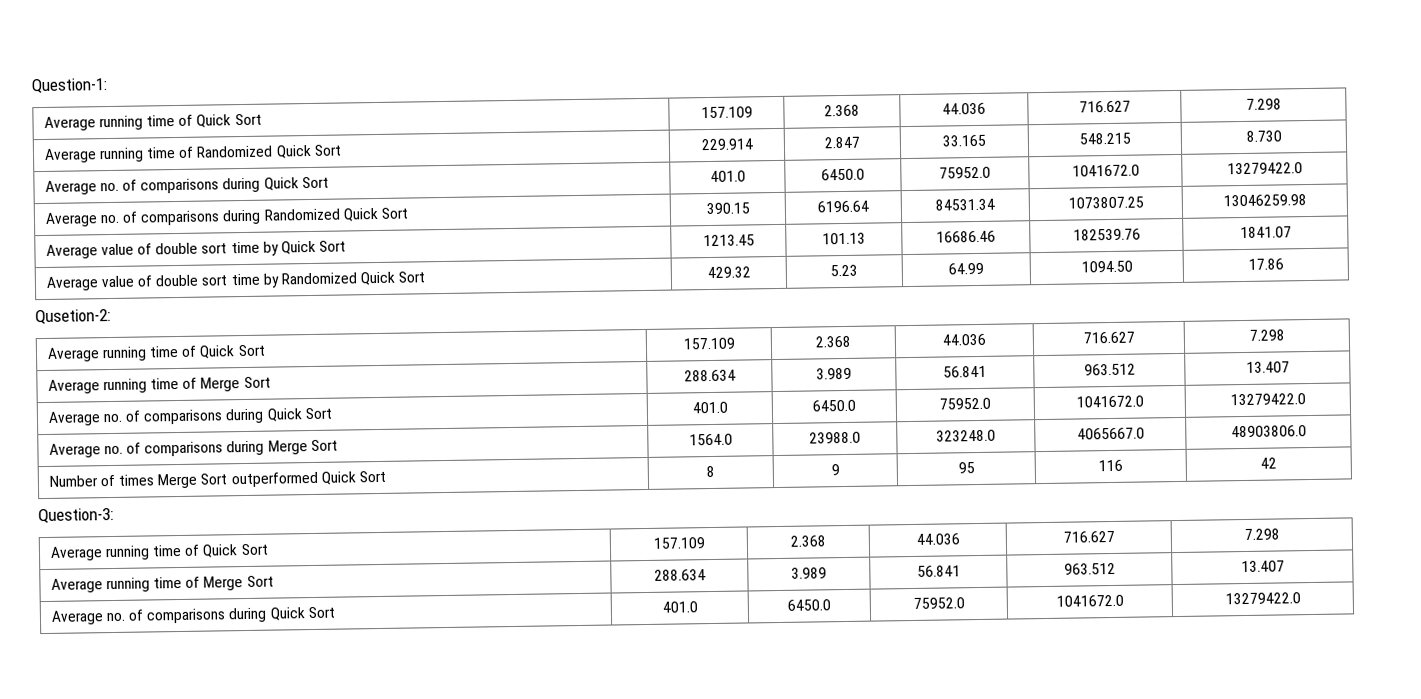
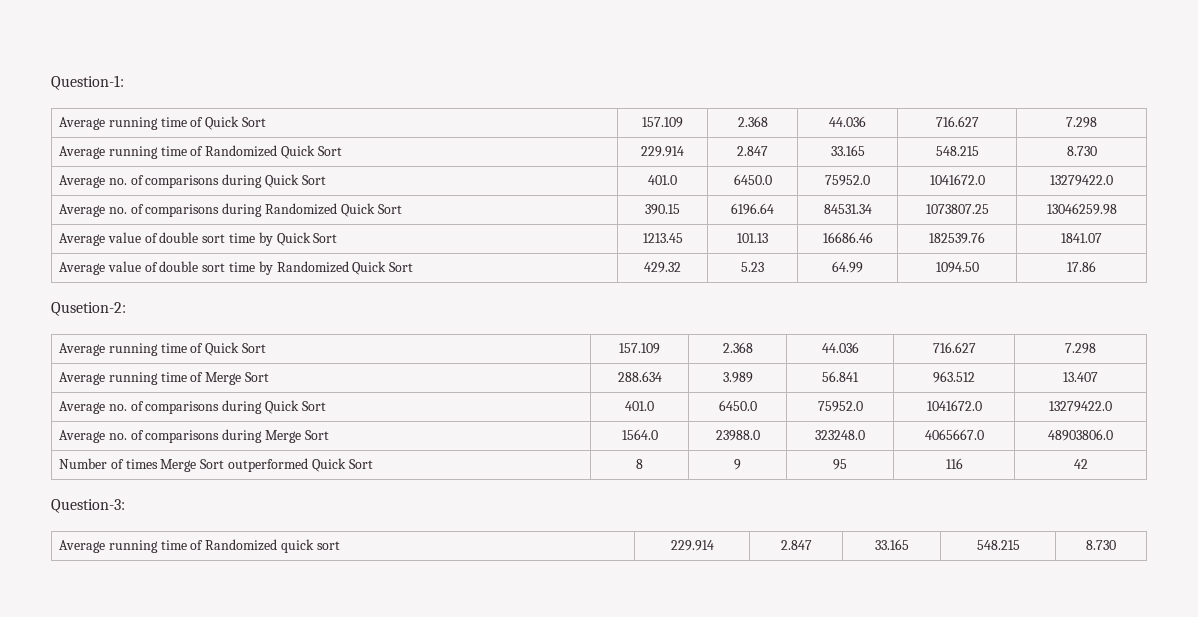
[202,543,269,558] [652,537,705,549] [790,535,826,547] [915,533,960,545] [1062,530,1115,543] [1243,528,1280,541] [50,575,274,593] [653,569,706,581] [791,567,827,579] [916,565,961,577] [1063,562,1116,575] [1240,560,1285,573] [50,606,335,625] [661,601,698,613] [787,599,831,611] [912,597,965,609] [1055,594,1124,607] [1224,592,1301,605] Quick Sort | 157.109 | 2.368 | 44.036 | 716.627 | 7.298 // Average running time of Merge Sort | 288.634 | 3.989 | 56.841 | 963.512 | 13.407 // Average no. of comparisons during Quick Sort | 401.0 | 6450.0 | 75952.0 | 1041672.0 | 13279422.0 -> [205,539,340,553] [670,540,714,551] [780,540,812,550] [874,539,909,550] [976,540,1020,550] [1086,540,1116,550] Randomized quick sort | 229.914 | 2.847 | 33.165 | 548.215 | 8.730

